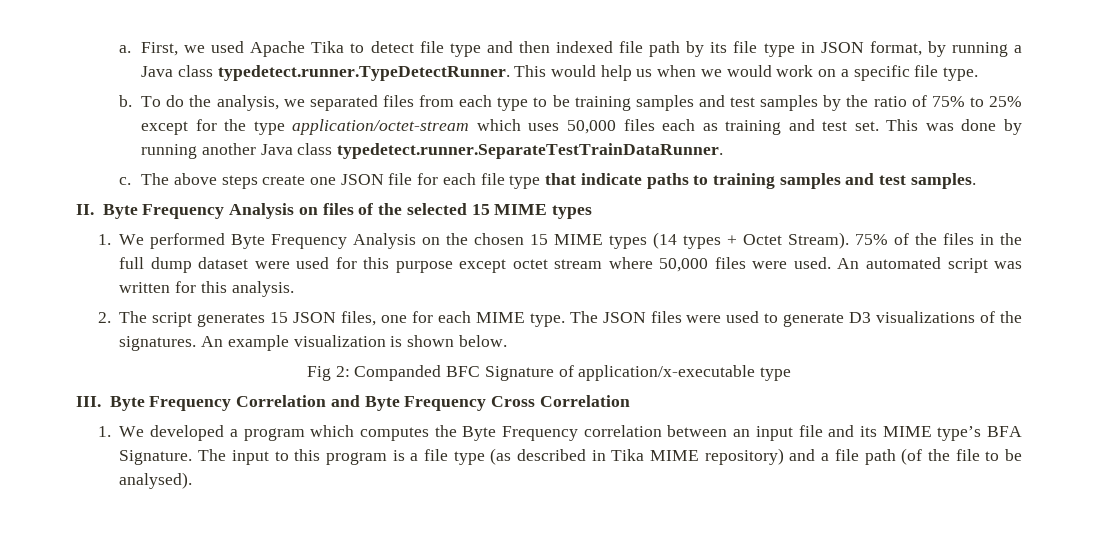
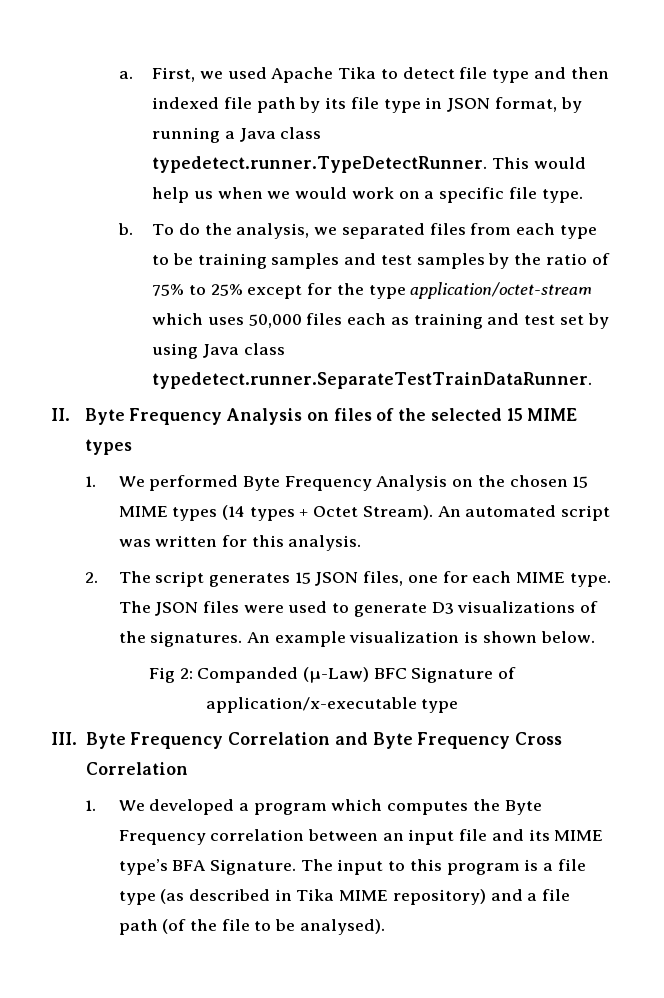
[854,119,1023,135] [141,143,724,159] [119,173,976,189] set. This was done by running another Java class typedetect.runner.SeparateTestTrainDataRunner. // c. The above steps create one JSON file for each file type that indicate paths to training samples and test samples. -> [559,313,609,329] [152,343,285,359] [152,372,593,389] set by using Java class typedetect.runner.SeparateTestTrainDataRunner.
[855,233,1022,245] [119,257,831,273] 75% of the files in the full dump dataset were used for this purpose except octet stream where 50,000 files were used. -> (433, 512) none
(442, 373) none -> [303,667,369,683] (µ-Law)

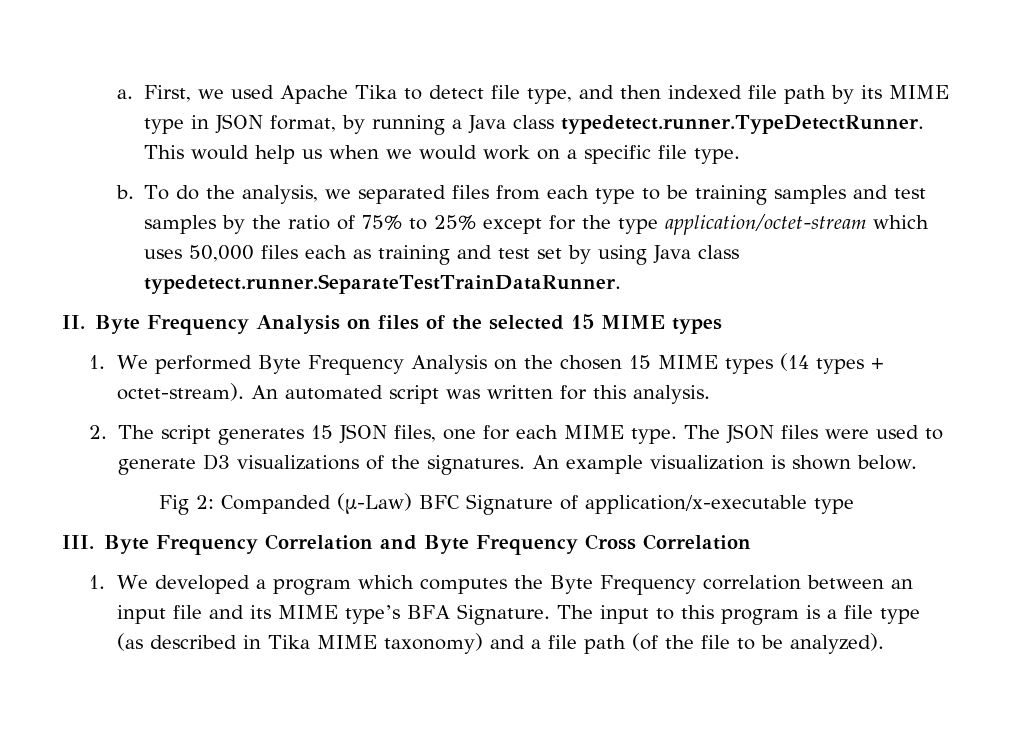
[492,69,530,83] type -> [526,88,572,104] type,
[350,97,379,109] file -> [888,85,949,99] MIME
[313,505,433,520] Octet Stream). -> [116,383,244,401] octet-stream).
[392,889,486,905] repository) -> [383,633,483,654] taxonomy)
[299,919,385,935] analysed). -> [789,633,884,654] analyzed).

